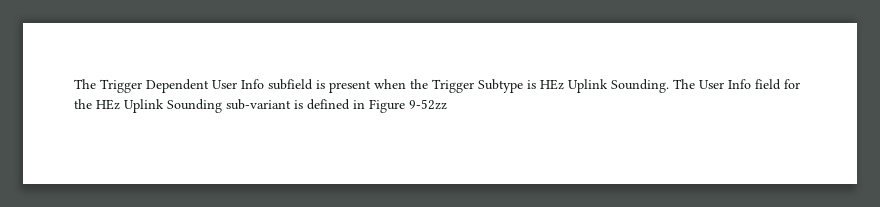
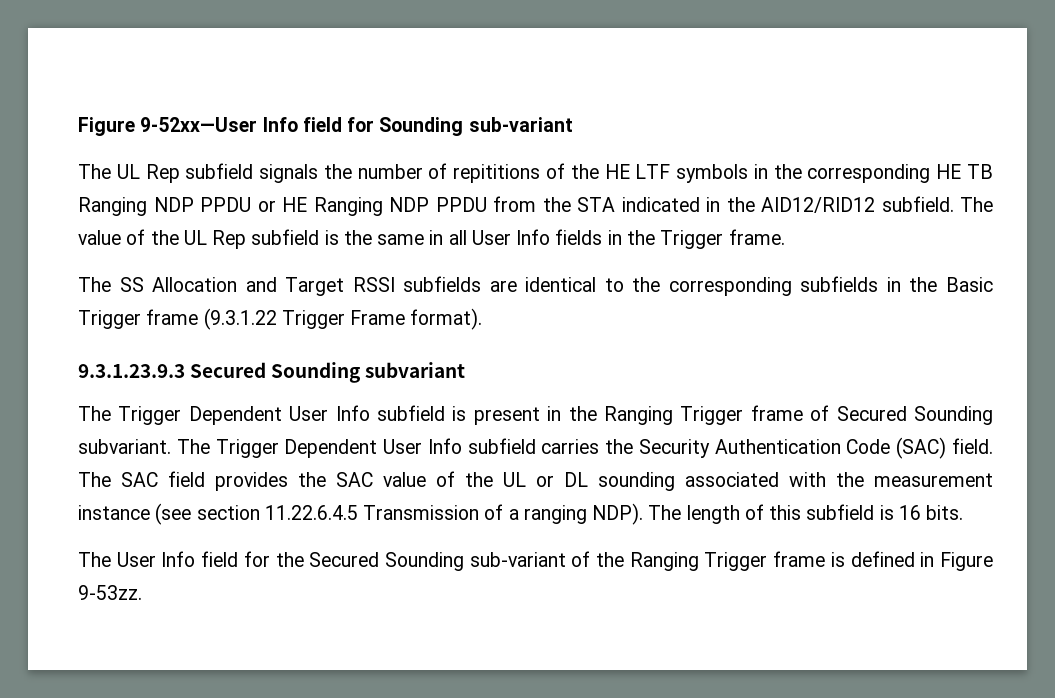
(74, 84) none -> [78,117,573,136] [78,163,994,183] [78,196,993,216] [78,229,785,249] [78,276,993,296] [78,308,483,330] [78,362,466,383] Figure 9-52xx—User Info field for Sounding sub-variant // The UL Rep subfield signals the number of repititions of the HE LTF symbols in the corresponding HE TB Ranging NDP PPDU or HE Ranging NDP PPDU from the STA indicated in the AID12/RID12 subfield. The value of the UL Rep subfield is the same in all User Info fields in the Trigger frame. // The SS Allocation and Target RSSI subfields are identical to the corresponding subfields in the Basic Trigger frame (9.3.1.22 Trigger Frame format). // 9.3.1.23.9.3 Secured Sounding subvariant //
[374,79,669,93] when the Trigger Subtype is HEz Uplink Sounding. -> [547,405,993,425] [78,437,994,459] [78,471,993,491] [78,503,964,525] in the Ranging Trigger frame of Secured Sounding subvariant. The Trigger Dependent User Info subfield carries the Security Authentication Code (SAC) field. The SAC field provides the SAC value of the UL or DL sounding associated with the measurement instance (see section 11.22.6.4.5 Transmission of a ranging NDP). The length of this subfield is 16 bits. //
[96,99,291,113] HEz Uplink Sounding sub-variant -> [309,551,826,571] Secured Sounding sub-variant of the Ranging Trigger frame
[409,99,447,110] 9-52zz -> [78,585,142,600] 9-53zz.

